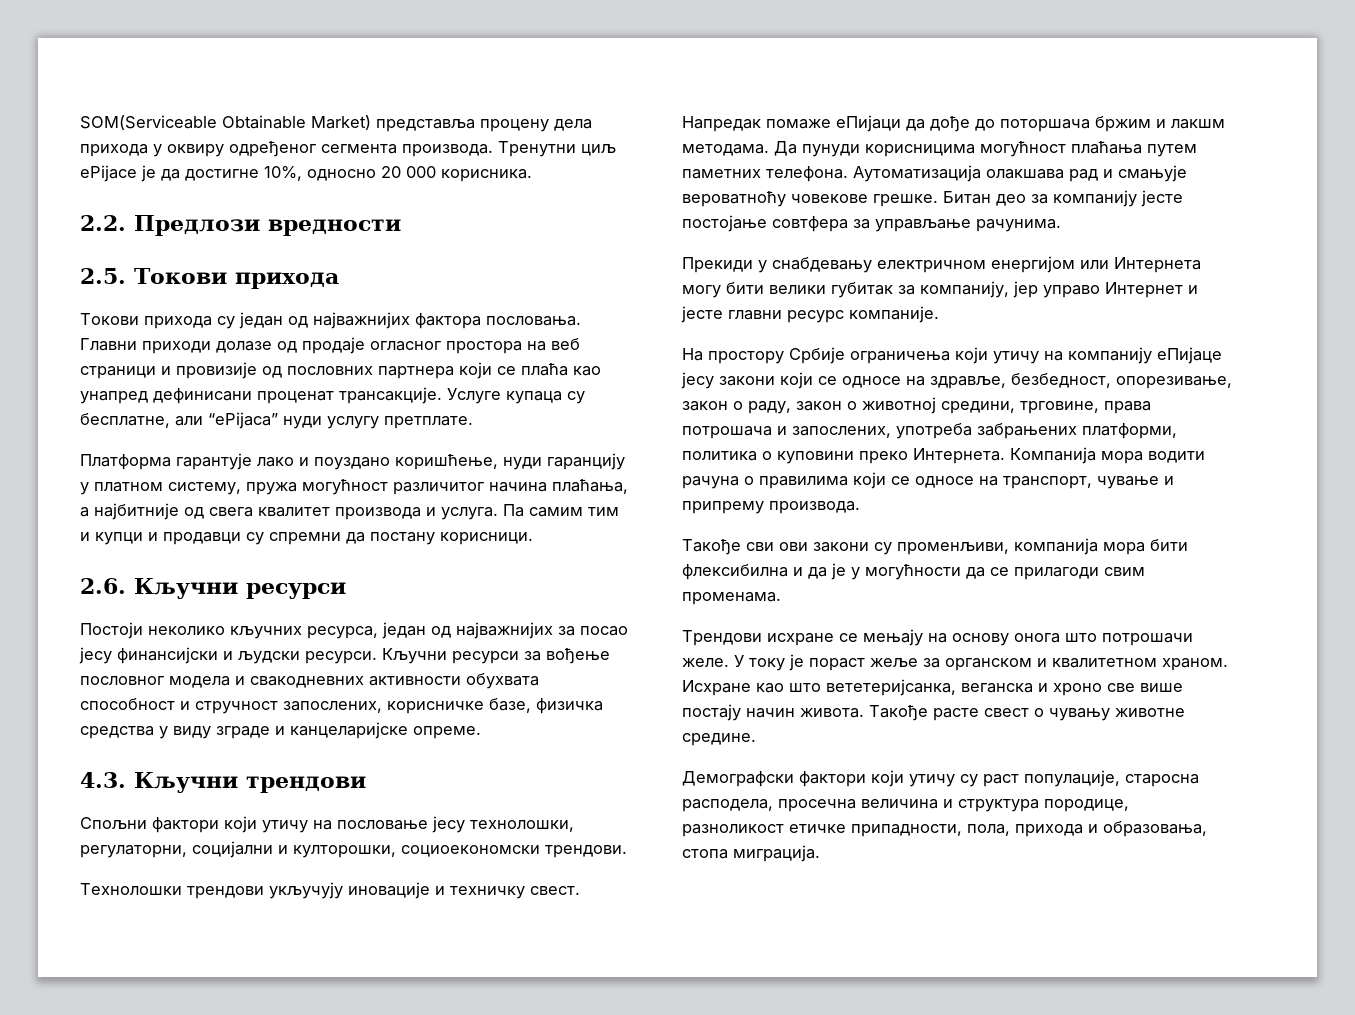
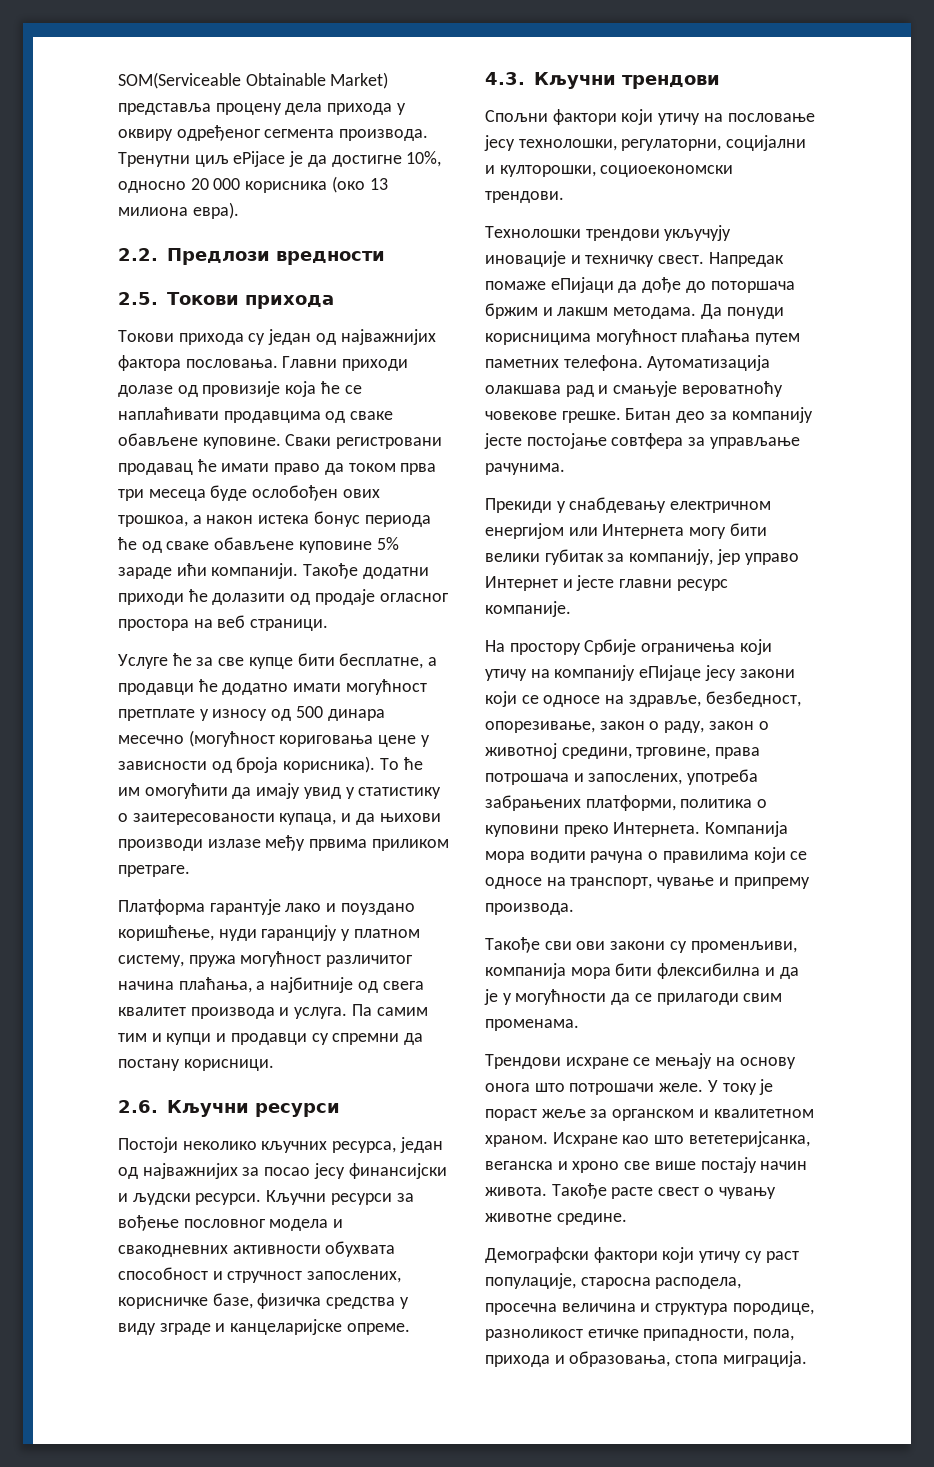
[441,169,532,182] корисника. -> [245,176,388,193] [118,202,239,219] корисника (око 13 милиона евра).
(297, 347) none -> [202,381,362,397] [118,407,394,423] [118,433,443,449] [118,459,437,475] [118,485,380,501] [118,511,431,527] [118,537,399,553] [118,563,429,579] [118,589,311,605] провизије која ће се наплаћивати продавцима од сваке обављене куповине. Сваки регистровани продавац ће имати право да током прва три месеца буде ослобођен ових трошкоа, а након истека бонус периода ће од сваке обављене куповине 5% зараде ићи компанији. Такође додатни приходи ће долазити од
[80,362,601,379] [80,387,585,404] [80,412,473,429] страници и провизије од пословних партнера који се плаћа као унапред дефинисани проценат трансакције. Услуге купаца су бесплатне, али “ePijaca” нуди услугу претплате. -> [250,619,329,631] [118,653,438,669] [118,679,427,695] [118,706,385,721] [118,730,430,747] [118,756,423,773] [118,783,442,799] [118,813,441,825] [118,835,449,851] [118,865,190,877] страници. // Услуге ће за све купце бити бесплатне, а продавци ће додатно имати могућност претплате у износу од 500 динара месечно (могућност кориговања цене у зависности од броја корисника). То ће им омогућити да имају увид у статистику о заитересованости купаца, и да њихови производи излазе међу првима приликом претраге.
[802,144,860,157] пунуди -> [726,307,784,319] понуди

